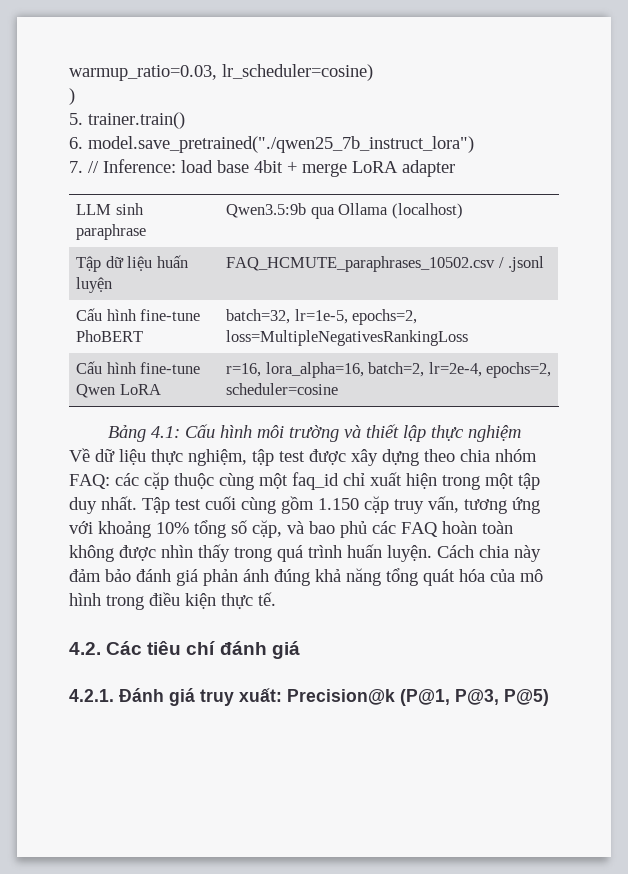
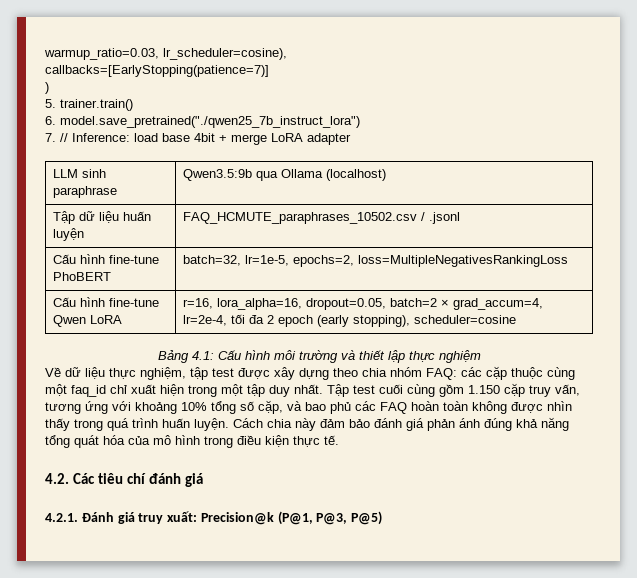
[222,64,373,81] lr_scheduler=cosine) -> [163,48,287,60] [45,65,269,77] lr_scheduler=cosine), // callbacks=[EarlyStopping(patience=7)]
[368,362,552,378] batch=2, lr=2e-4, epochs=2, -> [306,298,544,310] [183,314,411,327] dropout=0.05, batch=2 × grad_accum=4, lr=2e-4, tối đa 2 epoch (early stopping),

